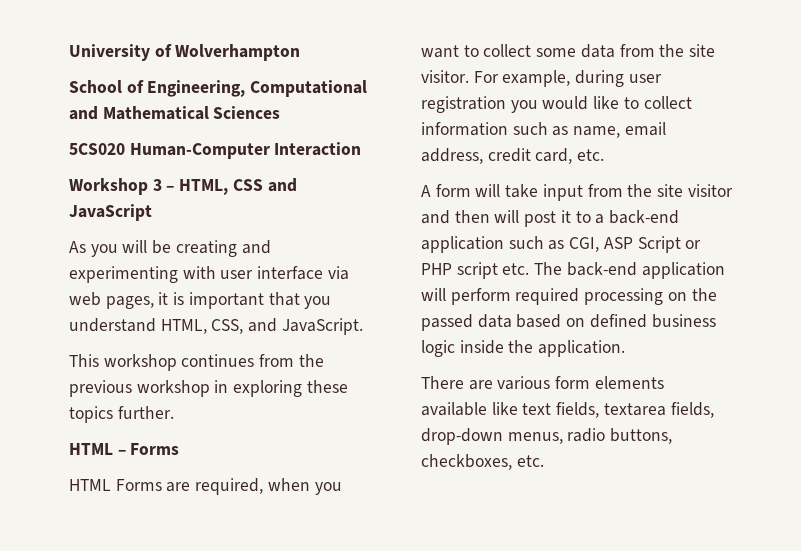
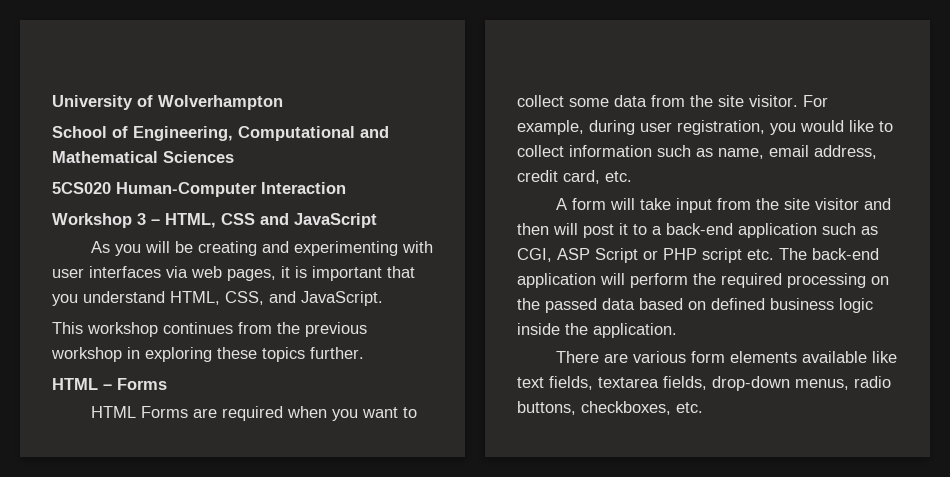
[257,266,324,280] interface -> [89,266,161,278] interfaces
[195,478,264,495] required, -> [221,406,283,421] required
[421,96,506,113] registration -> [677,120,765,135] registration,
(511, 296) none -> [693,273,716,285] the

